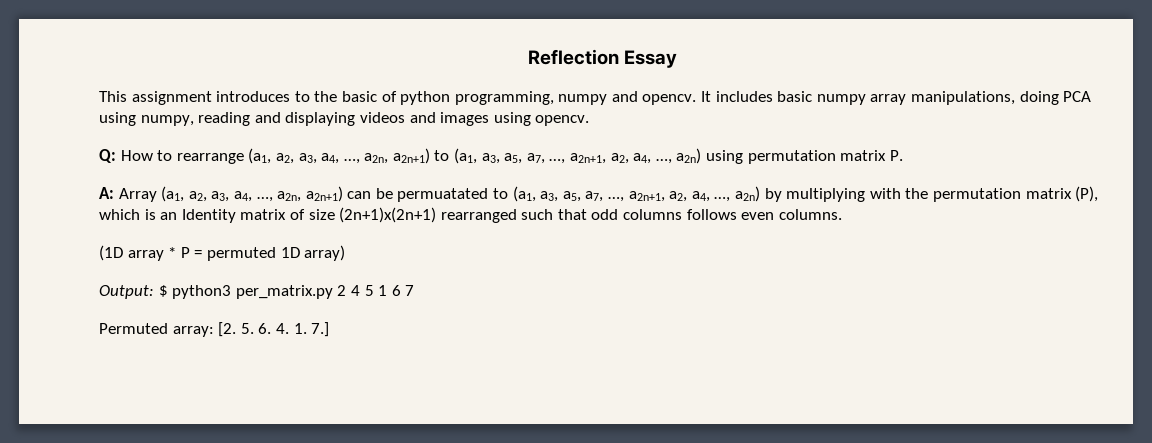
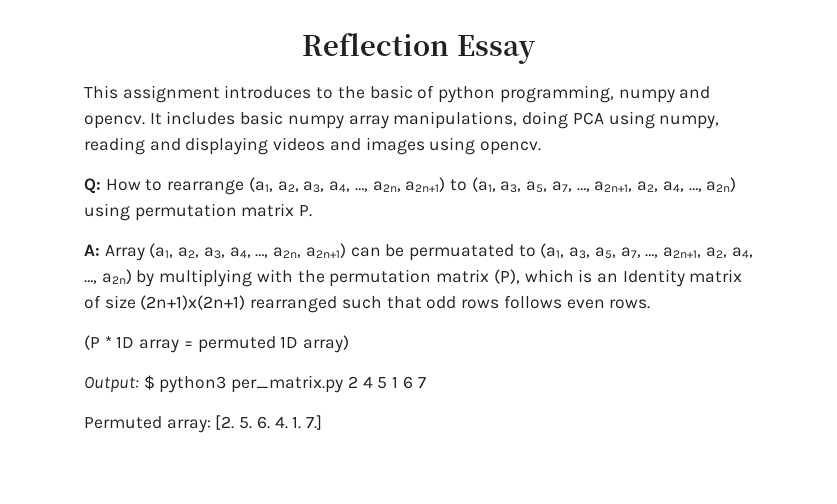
[623,209,683,220] columns -> [461,299,500,309] rows
[778,209,842,220] [99,245,190,261] columns. // (1D array * P -> [609,299,651,309] [84,335,180,353] rows. // (P * 1D array

